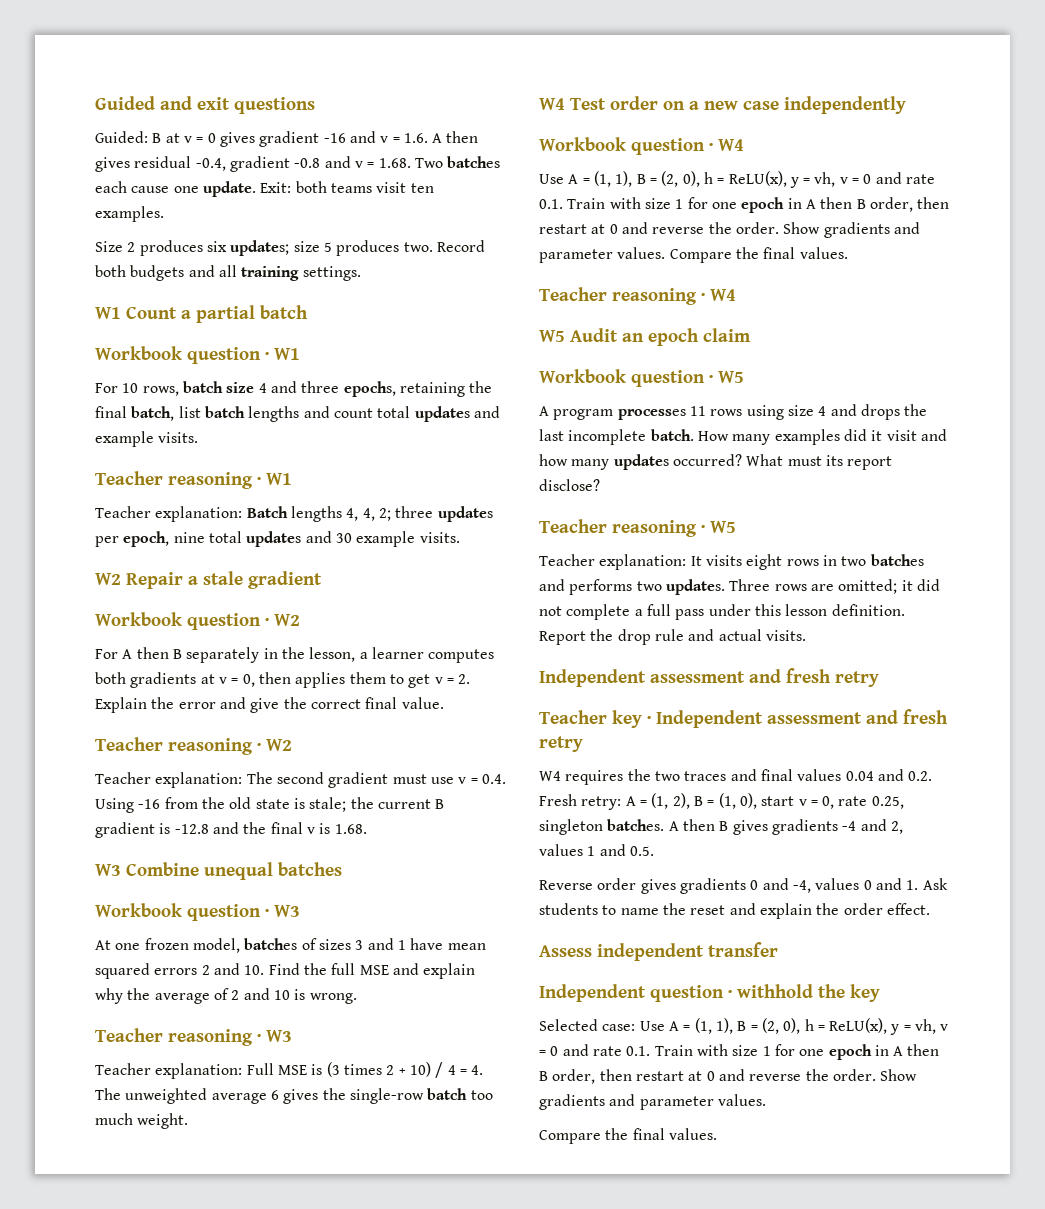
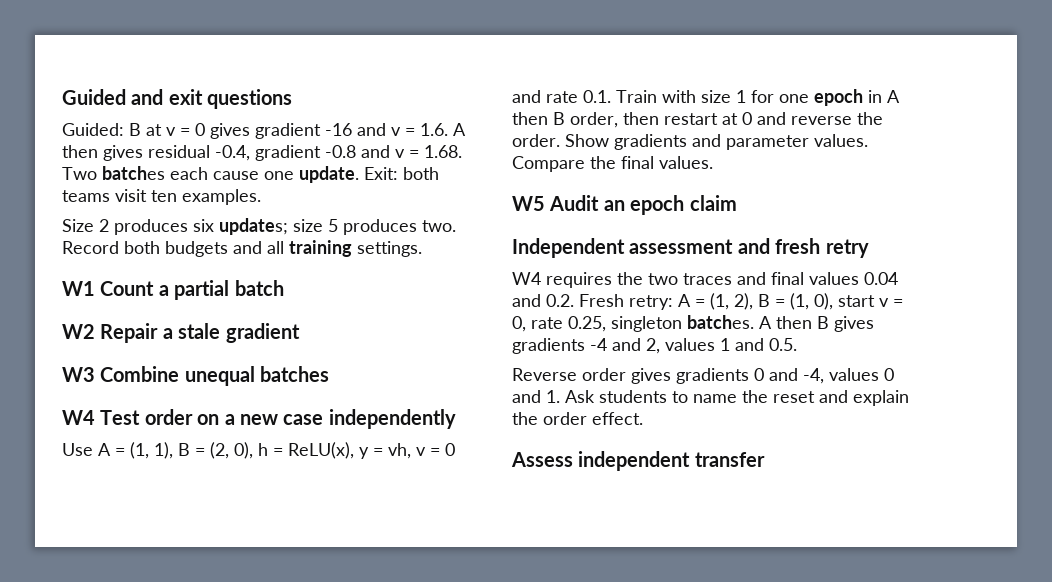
[95,346,300,364] [95,381,493,397] [95,406,500,422] [95,431,199,447] [95,471,292,489] [95,506,493,522] [95,531,460,547] // Workbook question · W1 // For 10 rows, batch size 4 and three epochs, retaining the final batch, list batch lengths and count total updates and example visits. // Teacher reasoning · W1 // Teacher explanation: Batch lengths 4, 4, 2; three updates per epoch, nine total updates and 30 example visits. -> (284, 288) none
[95,612,300,630] [95,647,495,663] [95,672,471,688] [95,697,444,713] [95,737,292,755] [95,772,506,788] [95,797,445,813] [95,822,367,838] [95,862,342,880] [95,903,300,921] [95,938,486,953] [95,963,476,979] [95,988,357,1004] [95,1028,292,1046] [95,1062,484,1079] [95,1088,493,1104] [95,1113,189,1129] Workbook question · W2 // For A then B separately in the lesson, a learner computes both gradients at v = 0, then applies them to get v = 2. Explain the error and give the correct final value. // Teacher reasoning · W2 // Teacher explanation: The second gradient must use v = 0.4. Using -16 from the old state is stale; the current B gradient is -12.8 and the final v is 1.68. // W3 Combine unequal batches // Workbook question · W3 // At one frozen model, batches of sizes 3 and 1 have mean squared errors 2 and 10. Find the full MSE and explain why the average of 2 and 10 is wrong. // Teacher reasoning · W3 // Teacher explanation: Full MSE is (3 times 2 + 10) / 4 = 4. The unweighted average 6 gives the single-row batch too much weight. -> [62,366,330,386] W3 Combine unequal batches
[539,137,744,155] // Workbook question · W4 -> (456, 419) none
[539,287,736,305] // Teacher reasoning · W4 -> (713, 162) none
[539,369,744,387] [539,404,928,420] [539,429,947,445] [539,454,893,470] [539,479,600,491] [539,519,736,537] [539,554,924,570] [539,579,940,595] [539,604,905,620] [539,629,806,645] [539,668,879,687] [539,710,651,728] Workbook question · W5 // A program processes 11 rows using size 4 and drops the last incomplete batch. How many examples did it visit and how many updates occurred? What must its report disclose? // Teacher reasoning · W5 // Teacher explanation: It visits eight rows in two batches and performs two updates. Three rows are omitted; it did not complete a full pass under this lesson definition. Report the drop rule and actual visits. // Independent assessment and fresh retry // Teacher key · -> (737, 203) none
[539,984,880,1002] [539,1018,949,1035] [539,1044,940,1060] [539,1069,918,1084] [539,1094,766,1110] [539,1128,717,1144] // Independent question · withhold the key // Selected case: Use A = (1, 1), B = (2, 0), h = ReLU(x), y = vh, v = 0 and rate 0.1. Train with size 1 for one epoch in A then B order, then restart at 0 and reverse the order. Show gradients and parameter values. // Compare the final values. -> (765, 459) none

